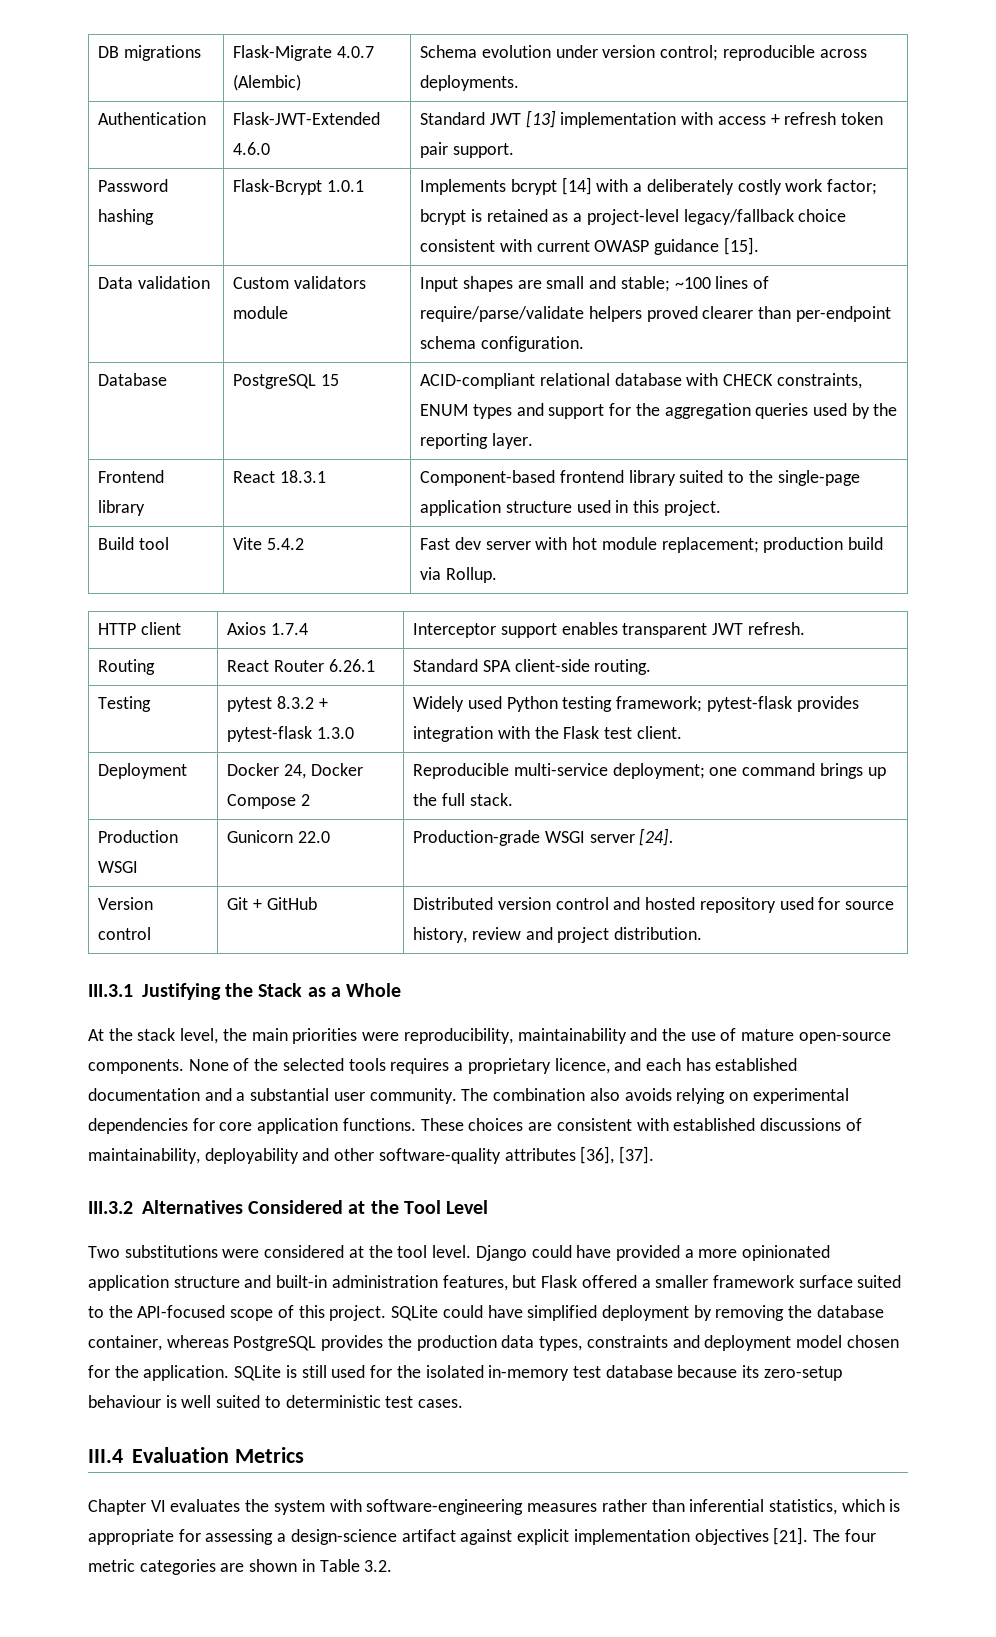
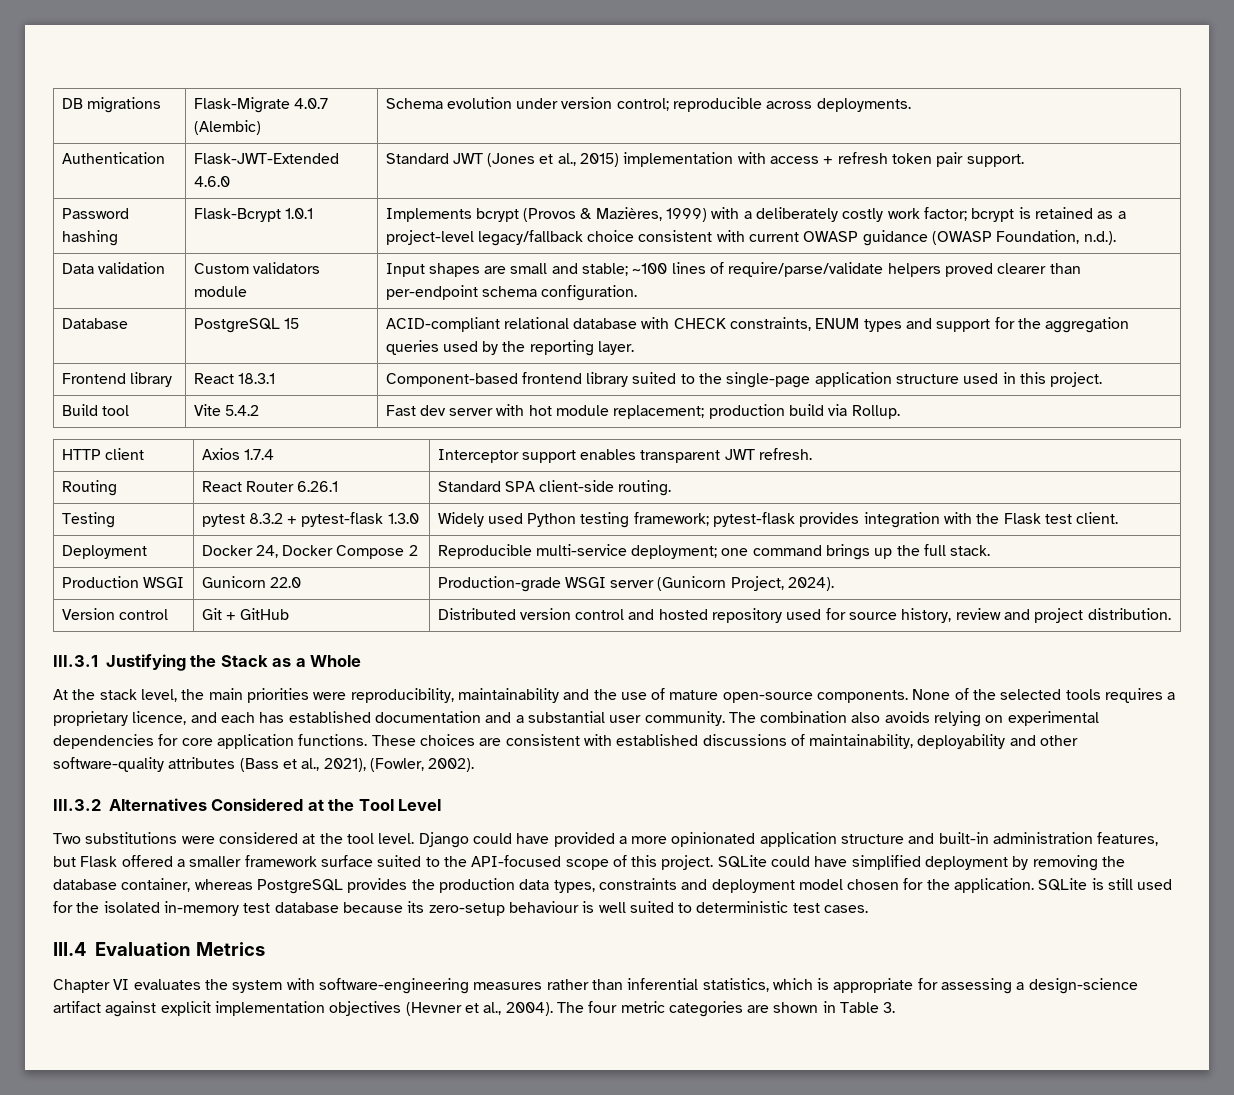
[525,110,556,128] [13] -> [487,153,620,167] (Jones et al., 2015)
[561,177,592,195] [14] -> [523,207,708,222] (Provos & Mazières, 1999)
[723,237,759,255] [15]. -> [932,230,1116,245] (OWASP Foundation, n.d.).
[639,828,675,846] [24]. -> [657,576,835,591] (Gunicorn Project, 2024).
[580,1146,655,1164] [36], [37]. -> [239,758,475,772] (Bass et al., 2021), (Fowler, 2002).
[773,1527,809,1545] [21]. -> [405,1002,553,1016] (Hevner et al., 2004).
[364,1560,393,1572] 3.2. -> [883,1002,896,1013] 3.

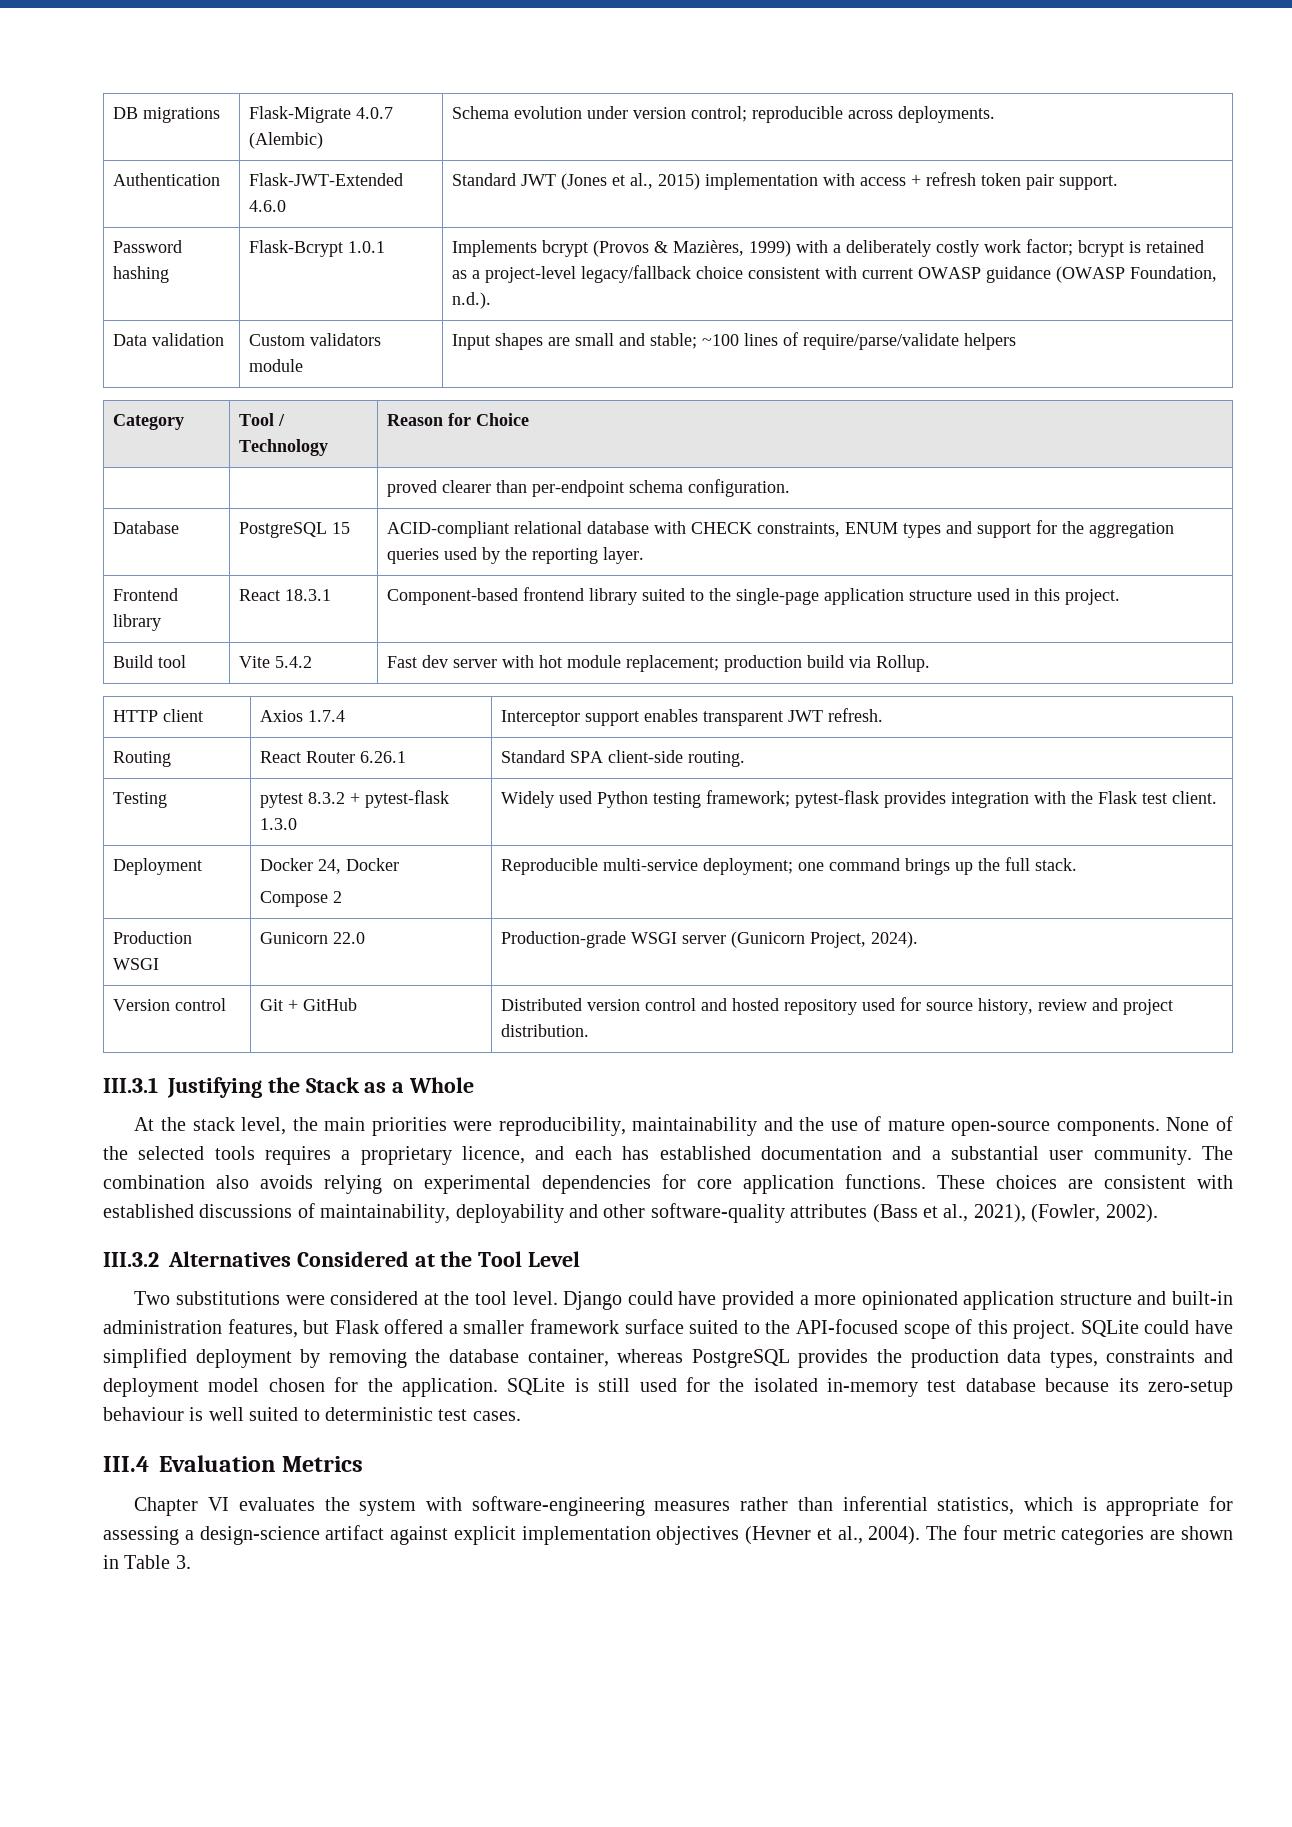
(941, 270) none -> [112,414,184,430] [238,413,285,426] [238,439,328,456] [386,413,529,426] // Category | Tool / Technology | Reason for Choice // | |
(334, 550) none -> (399, 864) //

